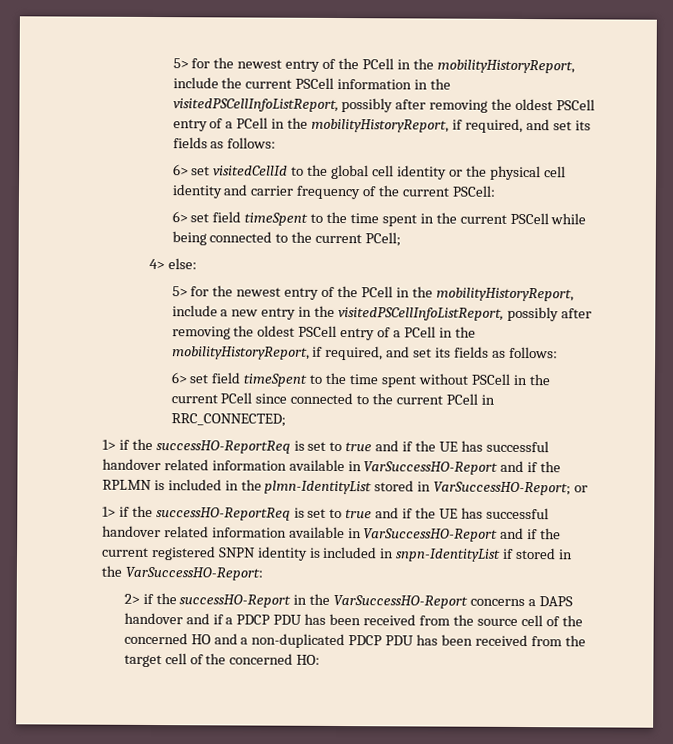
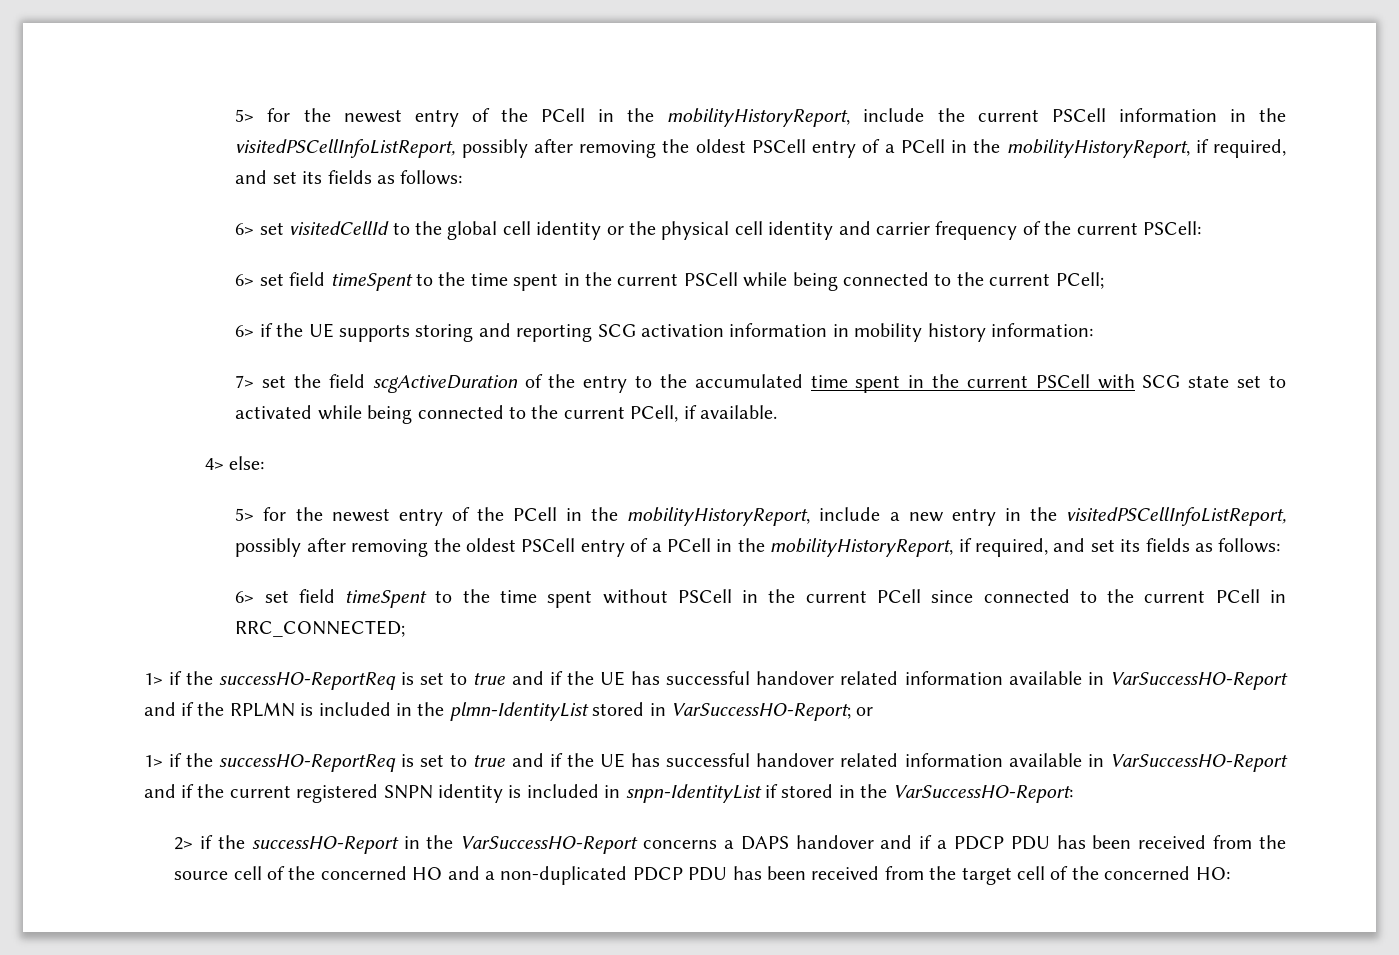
(402, 239) none -> [235,323,1093,342] [235,374,1287,393] [235,405,777,424] // 6> if the UE supports storing and reporting SCG activation information in mobility history information: // 7> set the field scgActiveDuration of the entry to the accumulated time spent in the current PSCell with SCG state set to activated while being connected to the current PCell, if available.

